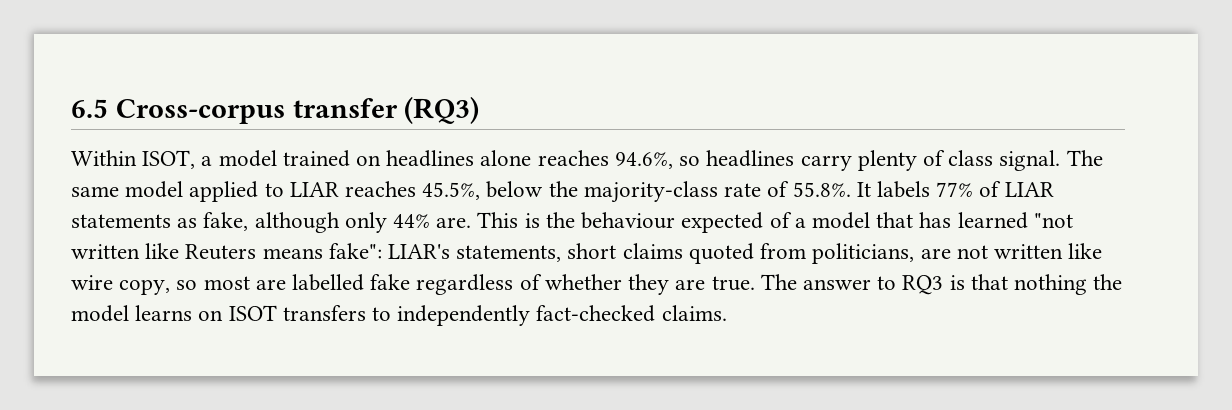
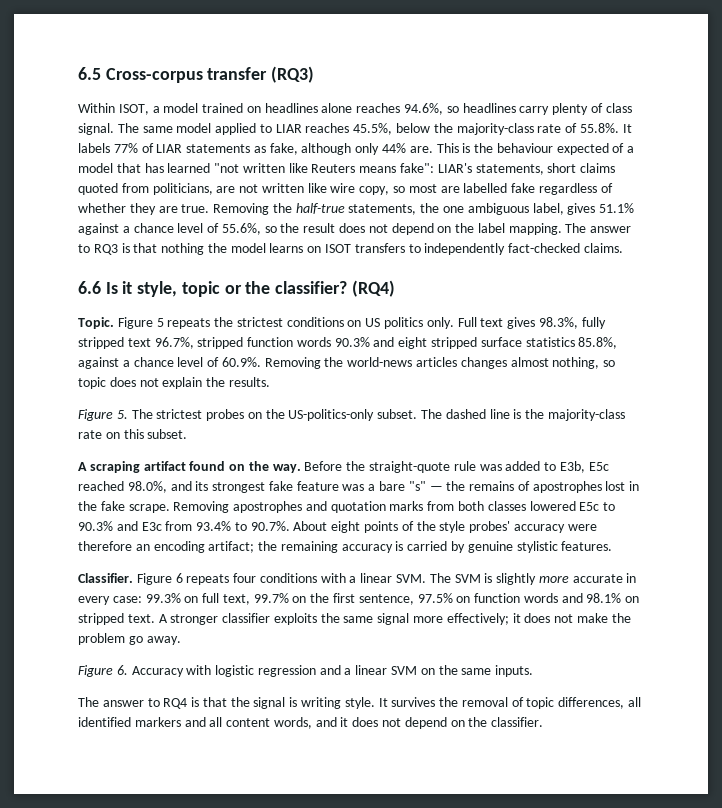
(755, 283) none -> [213,203,635,215] [78,223,562,235] Removing the half-true statements, the one ambiguous label, gives 51.1% against a chance level of 55.6%, so the result does not depend on the label mapping.
(727, 313) none -> [78,280,395,297] [78,317,606,329] [78,337,618,349] [78,357,616,369] [78,377,270,389] [78,409,625,421] [78,429,188,439] [78,461,609,473] [78,481,640,493] [78,501,616,513] [78,521,597,533] [78,541,613,553] [78,573,637,585] [78,593,640,605] [78,613,631,625] [78,633,181,645] [78,665,534,677] [78,697,642,709] [78,717,544,729] // 6.6 Is it style, topic or the classifier? (RQ4) // Topic. Figure 5 repeats the strictest conditions on US politics only. Full text gives 98.3%, fully stripped text 96.7%, stripped function words 90.3% and eight stripped surface statistics 85.8%, against a chance level of 60.9%. Removing the world-news articles changes almost nothing, so topic does not explain the results. // Figure 5. The strictest probes on the US-politics-only subset. The dashed line is the majority-class rate on this subset. // A scraping artifact found on the way. Before the straight-quote rule was added to E3b, E5c reached 98.0%, and its strongest fake feature was a bare "s" — the remains of apostrophes lost in the fake scrape. Removing apostrophes and quotation marks from both classes lowered E5c to 90.3% and E3c from 93.4% to 90.7%. About eight points of the style probes' accuracy were therefore an encoding artifact; the remaining accuracy is carried by genuine stylistic features. // Classifier. Figure 6 repeats four conditions with a linear SVM. The SVM is slightly more accurate in every case: 99.3% on full text, 99.7% on the first sentence, 97.5% on function words and 98.1% on stripped text. A stronger classifier exploits the same signal more effectively; it does not make the problem go away. // Figure 6. Accuracy with logistic regression and a linear SVM on the same inputs. // The answer to RQ4 is that the signal is writing style. It survives the removal of topic differences, all identified markers and all content words, and it does not depend on the classifier.

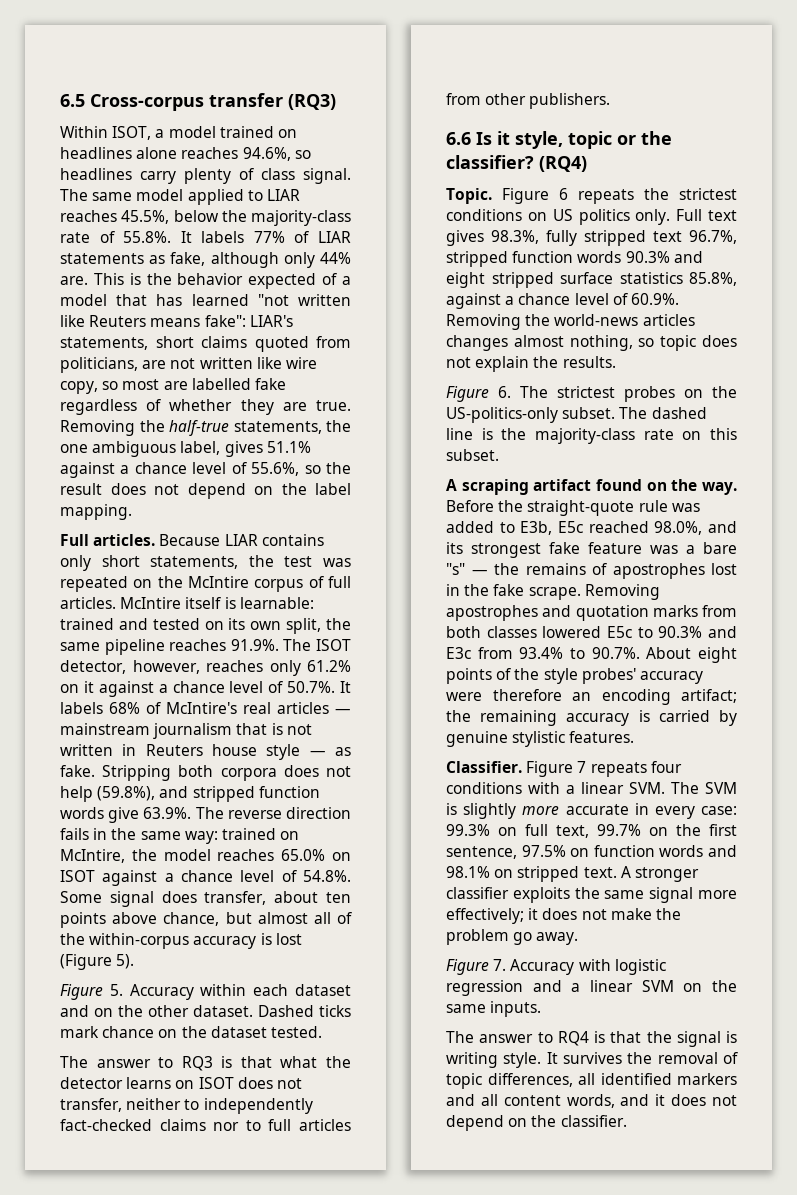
[496,143,553,153] behaviour -> [177,273,244,285] behavior
(562, 229) none -> [60,534,324,546] [60,555,351,571] [60,576,351,592] [60,597,314,609] [60,618,351,634] [60,639,351,655] [60,660,351,676] [60,681,351,697] [60,702,351,714] [60,723,312,739] [60,744,351,760] [60,765,351,781] [60,786,320,802] [60,807,351,823] [60,828,300,844] [60,849,352,863] [60,870,351,886] [60,891,352,907] [60,912,352,928] [60,933,302,949] [60,954,135,970] [60,984,351,1000] [60,1005,351,1017] [60,1026,322,1038] // Full articles. Because LIAR contains only short statements, the test was repeated on the McIntire corpus of full articles. McIntire itself is learnable: trained and tested on its own split, the same pipeline reaches 91.9%. The ISOT detector, however, reaches only 61.2% on it against a chance level of 50.7%. It labels 68% of McIntire's real articles — mainstream journalism that is not written in Reuters house style — as fake. Stripping both corpora does not help (59.8%), and stripped function words give 63.9%. The reverse direction fails in the same way: trained on McIntire, the model reaches 65.0% on ISOT against a chance level of 54.8%. Some signal does transfer, about ten points above chance, but almost all of the within-corpus accuracy is lost (Figure 5). // Figure 5. Accuracy within each dataset and on the other dataset. Dashed ticks mark chance on the dataset tested. //
[161,243,623,255] nothing the model learns on ISOT transfers to independently fact-checked claims. -> [280,1056,351,1068] [60,1077,302,1089] [60,1098,313,1114] [60,1119,351,1131] [446,93,611,109] what the detector learns on ISOT does not transfer, neither to independently fact-checked claims nor to full articles from other publishers.
[156,318,164,327] 5 -> [559,188,568,200] 6
[116,410,128,419] 5. -> [498,386,511,398] 6.
[175,573,183,583] 6 -> [577,761,587,773] 7
[116,665,128,675] 6. -> [493,959,507,971] 7.

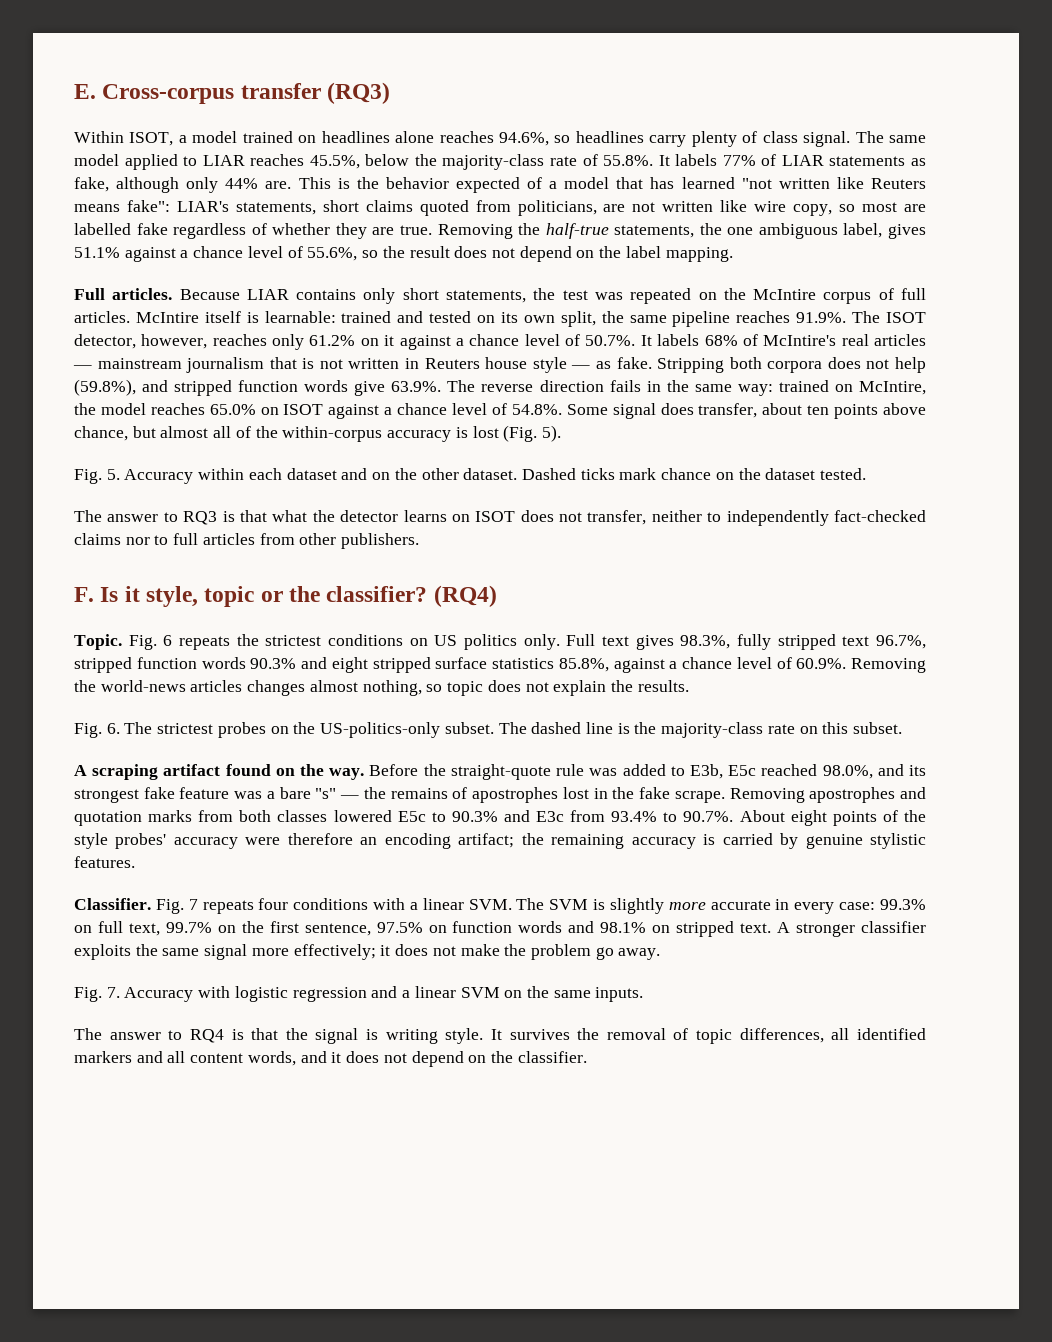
[60,94,85,107] 6.5 -> [74,84,96,99] E.
[60,954,112,970] (Figure -> [503,425,538,442] (Fig.
[60,984,103,1000] Figure -> [74,469,102,484] Fig.
[446,132,471,145] 6.6 -> [74,587,94,602] F.
[502,188,549,204] Figure -> [128,635,157,650] Fig.
[446,386,489,402] Figure -> [74,723,102,738] Fig.
[526,761,574,777] Figure -> [155,899,184,914] Fig.
[446,959,489,975] Figure -> [74,987,102,1002] Fig.

